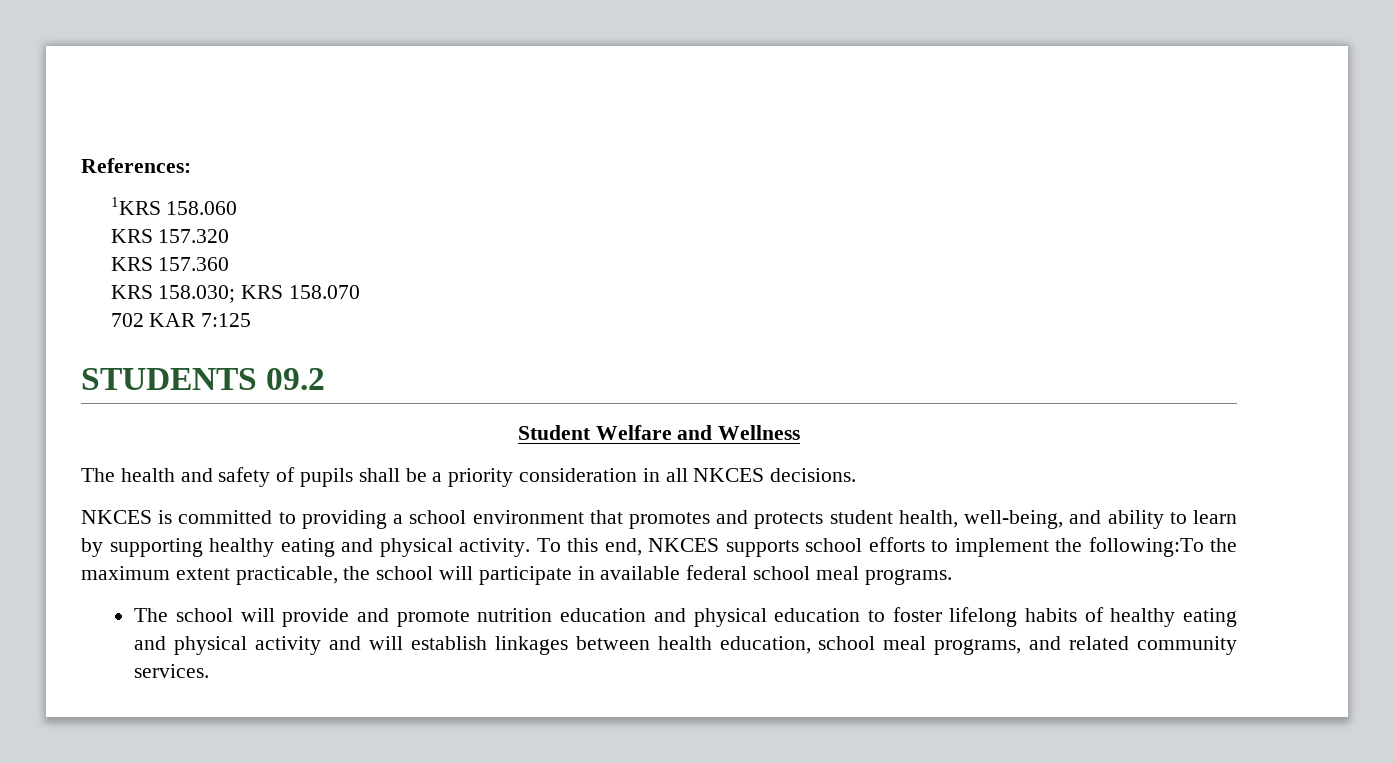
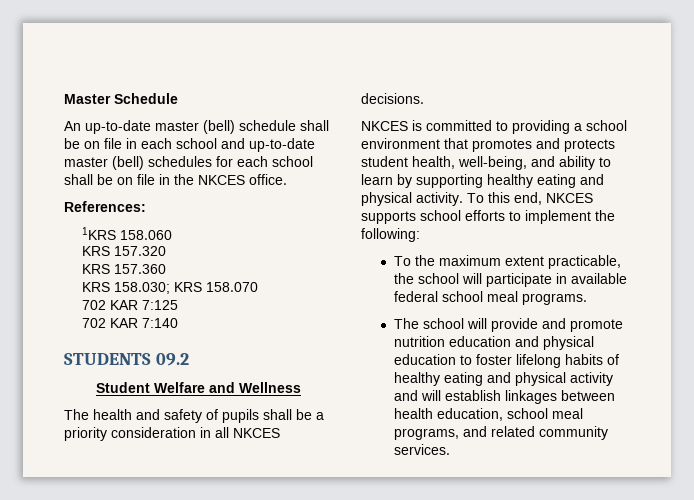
(81, 165) none -> [64,93,178,104] [64,120,329,134] [64,138,315,152] [64,156,313,170] [64,174,287,185] Master Schedule // An up-to-date master (bell) schedule shall be on file in each school and up-to-date master (bell) schedules for each school shall be on file in the NKCES office. //
(252, 320) none -> [81,318,178,328] // 702 KAR 7:140
[1088,537,1204,557] following:To -> [361,228,420,242] [394,256,412,266] following: // To

